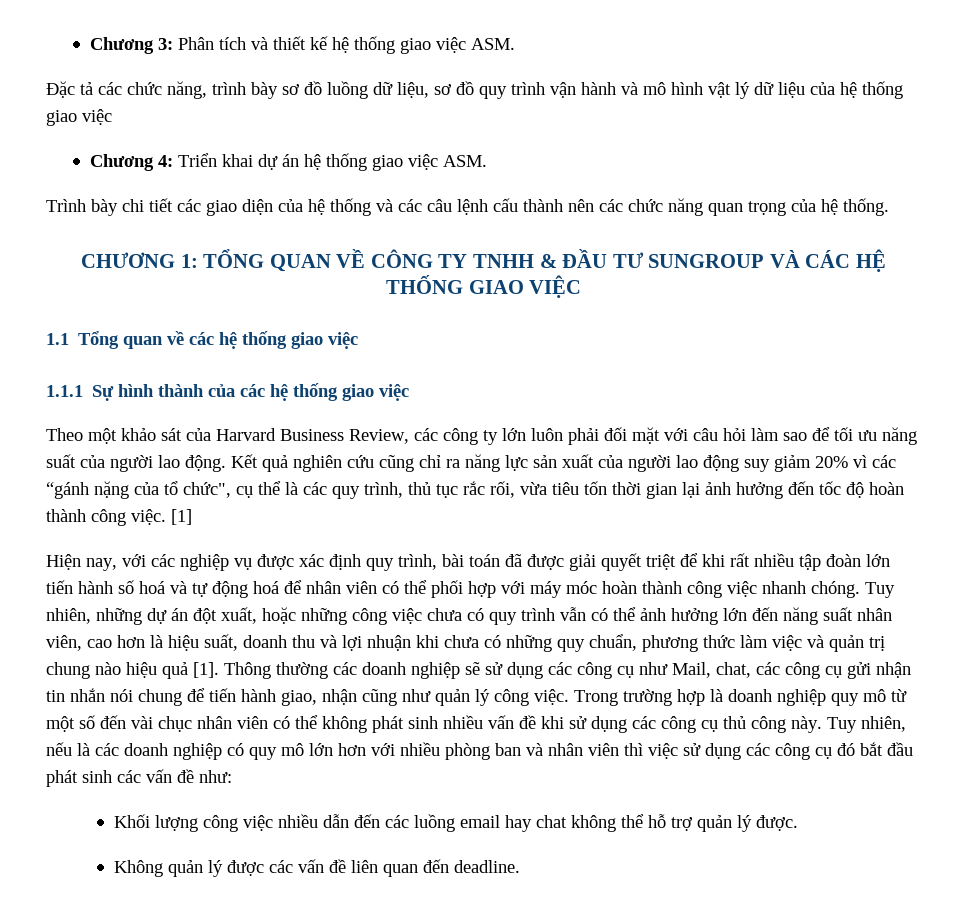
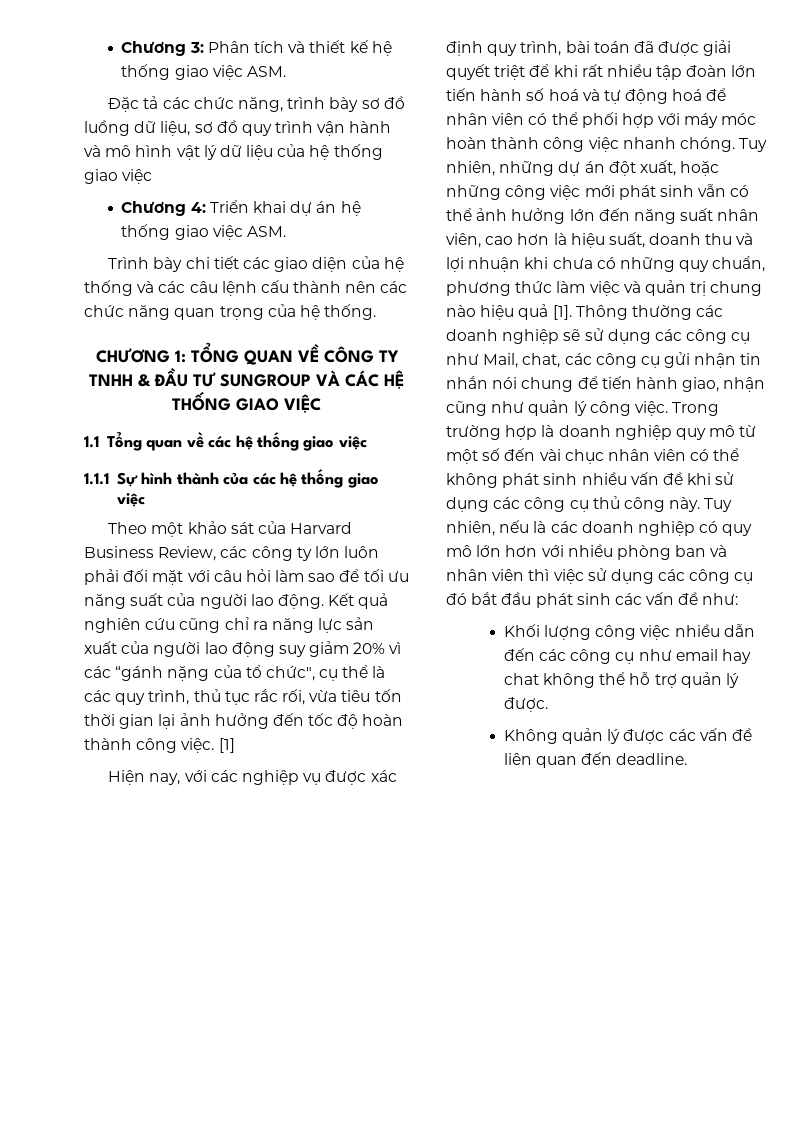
[427,608,555,625] chưa có quy trình -> [584,185,694,200] mới phát sinh
[413,814,455,832] luồng -> [570,649,672,664] công cụ như

